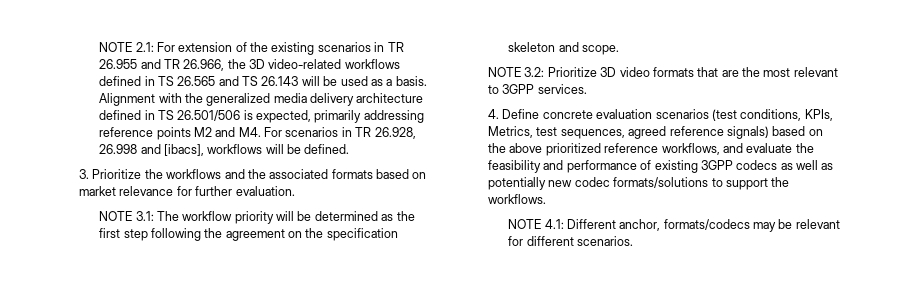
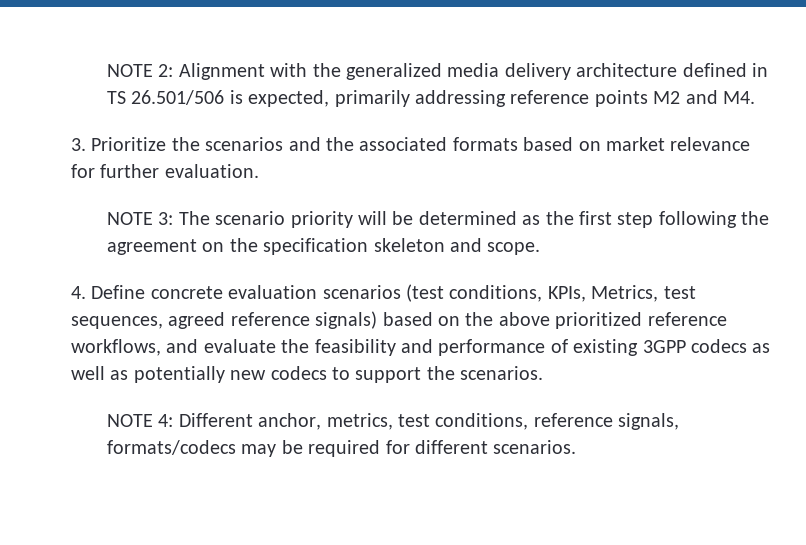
[99,42,404,55] [99,59,400,71] [99,76,427,86] NOTE 2.1: For extension of the existing scenarios in TR 26.955 and TR 26.966, the 3D video-related workflows defined in TS 26.565 and TS 26.143 will be used as a basis. -> [107,64,174,77] NOTE 2:
[264,127,416,139] [99,144,350,156] For scenarios in TR 26.928, 26.998 and [ibacs], workflows will be defined. -> (756, 97) none
[166,169,222,179] workflows -> [205,137,284,151] scenarios
[135,211,233,221] 3.1: The workflow -> [158,211,286,225] 3: The scenario
[488,67,838,77] [488,84,587,94] // NOTE 3.2: Prioritize 3D video formats that are the most relevant to 3GPP services. -> (541, 248) none
[574,177,709,188] codec formats/solutions -> [270,366,327,380] codecs
[488,194,547,204] [508,219,564,229] workflows. // NOTE 4.1: -> [460,366,544,380] [107,414,174,427] scenarios. // NOTE 4:
(661, 225) none -> [326,413,680,430] metrics, test conditions, reference signals,
[795,219,840,229] relevant -> [308,440,381,457] required

